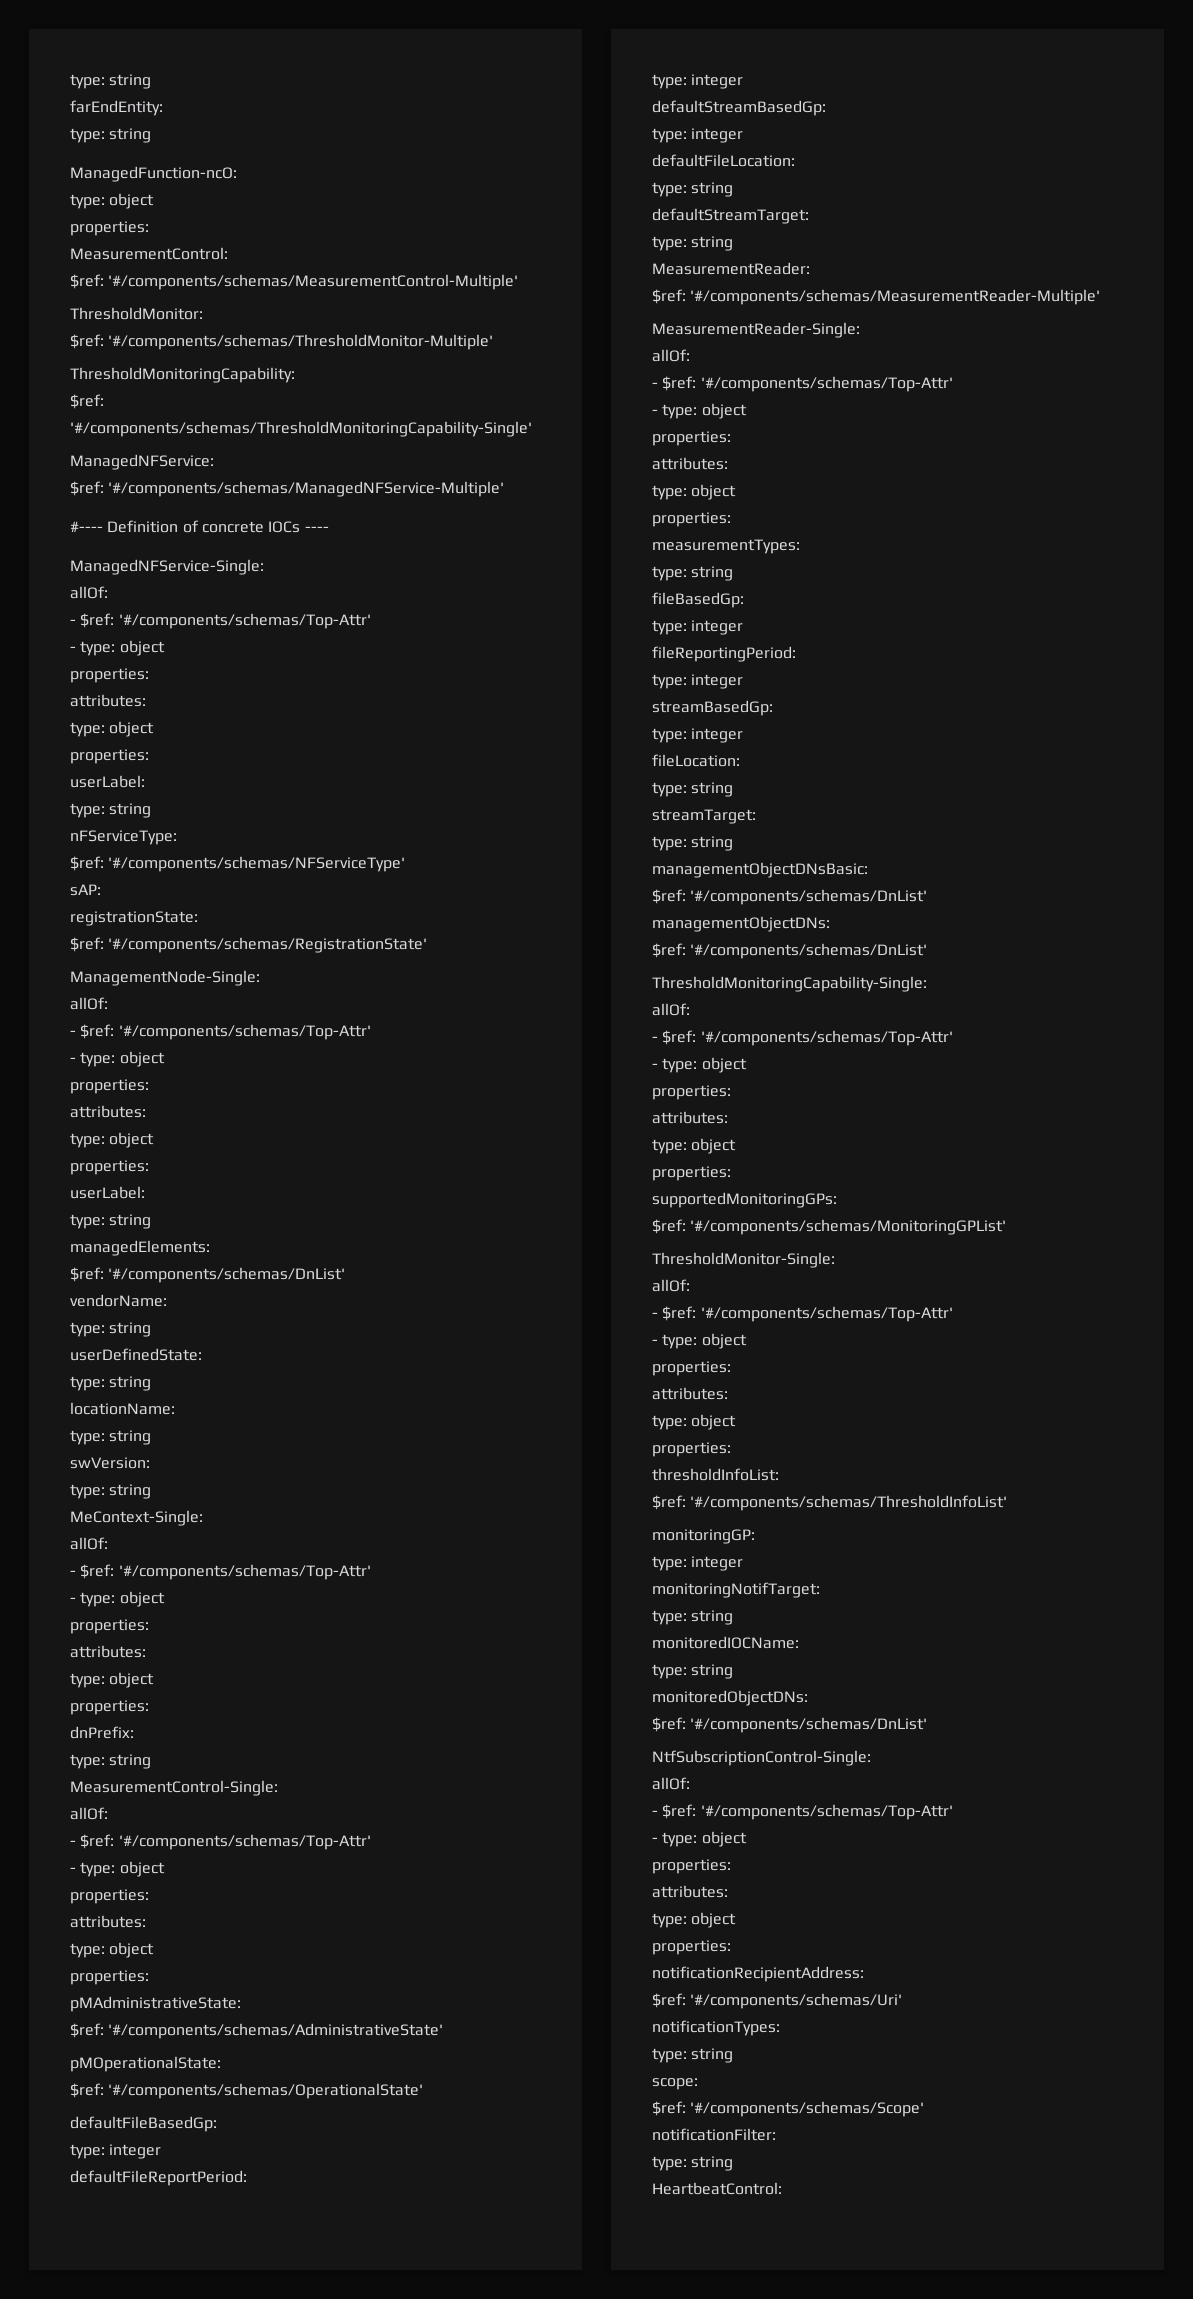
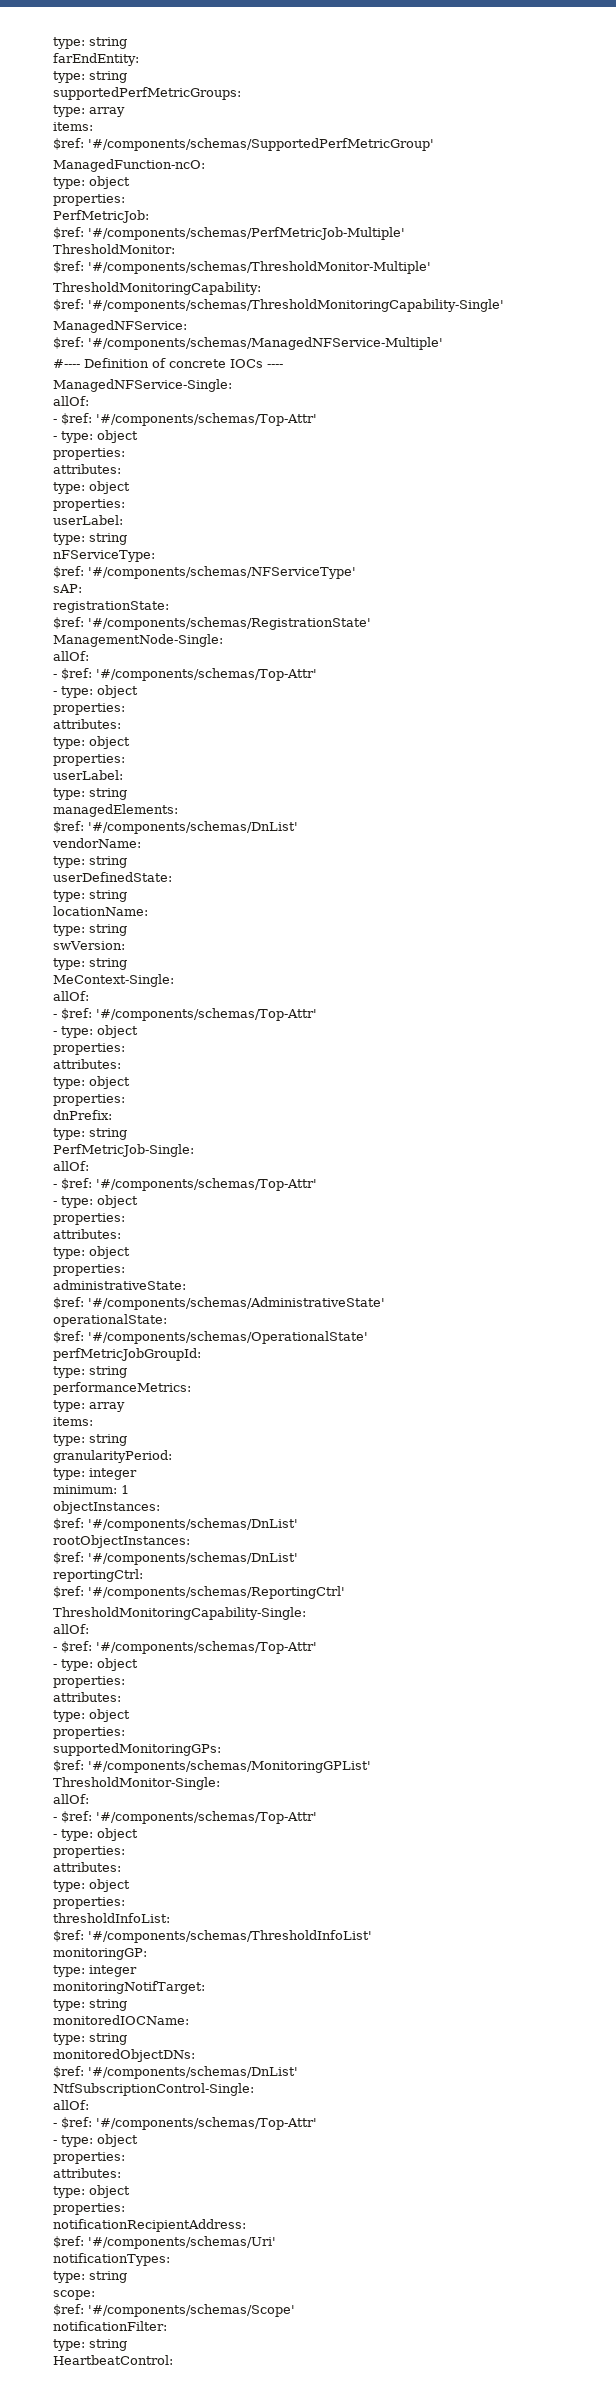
(152, 135) none -> [53,87,241,100] [53,105,125,117] [53,122,93,131] [53,138,434,151] // supportedPerfMetricGroups: // type: array // items: // $ref: '#/components/schemas/SupportedPerfMetricGroup'
[70,247,228,260] [70,274,519,290] MeasurementControl: // $ref: '#/components/schemas/MeasurementControl-Multiple' -> [53,210,149,223] [53,227,405,240] PerfMetricJob: // $ref: '#/components/schemas/PerfMetricJob-Multiple'
[70,1780,278,1796] MeasurementControl-Single: -> [53,1144,194,1157] PerfMetricJob-Single:
[70,1996,241,2012] pMAdministrativeState: -> [53,1280,186,1290] administrativeState:
[70,2056,221,2072] pMOperationalState: -> [53,1314,167,1327] operationalState:
[70,2116,217,2132] [70,2144,162,2159] [70,2170,247,2186] [652,74,744,89] [652,100,826,116] [652,128,744,143] [652,154,795,167] [652,182,734,197] [652,208,809,224] [652,236,734,251] [652,262,810,275] [652,289,1101,305] [652,322,860,338] [652,349,690,362] [652,376,953,392] [652,403,747,419] [652,431,731,446] [652,457,728,470] [652,484,737,500] [652,512,731,527] [652,539,800,554] [652,566,734,581] [652,592,744,608] [652,620,744,635] [652,646,796,662] [652,674,744,689] [652,700,773,716] [652,728,744,743] [652,754,740,767] [652,782,734,797] [652,809,756,824] [652,836,734,851] [652,862,868,878] [652,889,928,905] [652,916,830,932] [652,943,928,959] defaultFileBasedGp: // type: integer // defaultFileReportPeriod: // type: integer // defaultStreamBasedGp: // type: integer // defaultFileLocation: // type: string // defaultStreamTarget: // type: string // MeasurementReader: // $ref: '#/components/schemas/MeasurementReader-Multiple' // MeasurementReader-Single: // allOf: // - $ref: '#/components/schemas/Top-Attr' // - type: object // properties: // attributes: // type: object // properties: // measurementTypes: // type: string // fileBasedGp: // type: integer // fileReportingPeriod: // type: integer // streamBasedGp: // type: integer // fileLocation: // type: string // streamTarget: // type: string // managementObjectDNsBasic: // $ref: '#/components/schemas/DnList' // managementObjectDNs: // $ref: '#/components/schemas/DnList' -> [53,1348,201,1361] [53,1366,127,1378] [53,1382,191,1395] [53,1400,125,1412] [53,1417,93,1426] [53,1434,127,1446] [53,1450,172,1463] [53,1468,137,1480] [53,1485,129,1494] [53,1501,160,1514] [53,1518,298,1531] [53,1535,190,1548] [53,1552,298,1565] [53,1569,143,1582] [53,1586,345,1599] perfMetricJobGroupId: // type: string // performanceMetrics: // type: array // items: // type: string // granularityPeriod: // type: integer // minimum: 1 // objectInstances: // $ref: '#/components/schemas/DnList' // rootObjectInstances: // $ref: '#/components/schemas/DnList' // reportingCtrl: // $ref: '#/components/schemas/ReportingCtrl'

